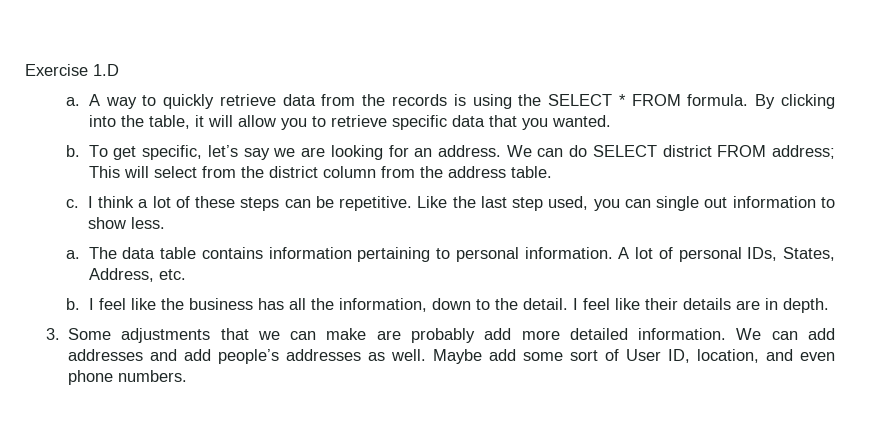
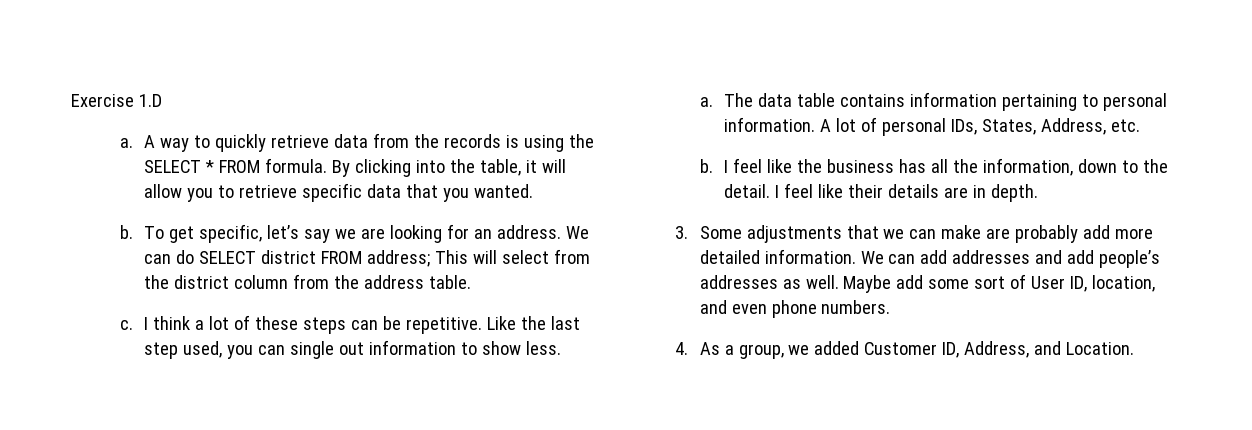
(187, 376) none -> [675,341,1135,359] // 4. As a group, we added Customer ID, Address, and Location.

